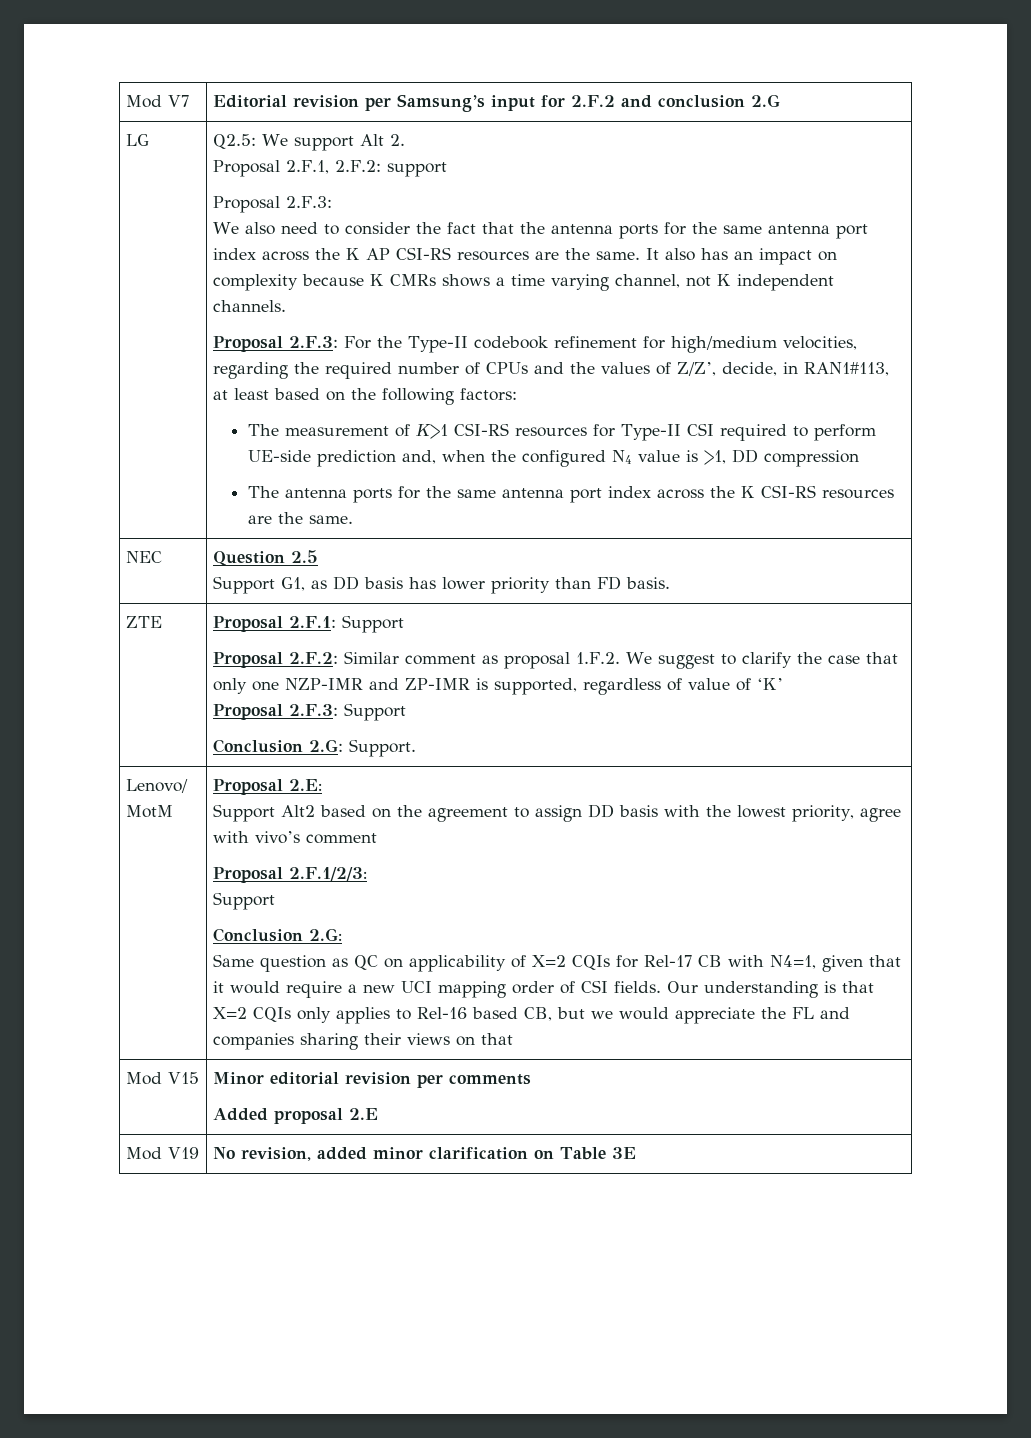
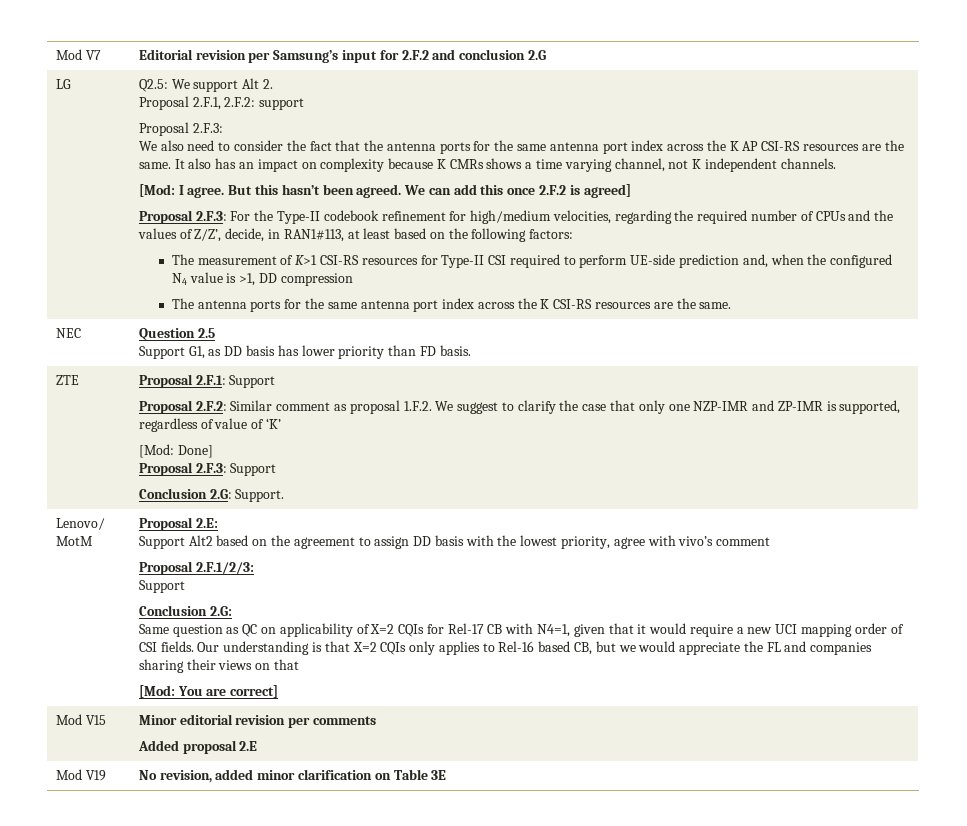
(287, 306) none -> [138,184,631,198] // [Mod: I agree. But this hasn’t been agreed. We can add this once 2.F.2 is agreed]
(784, 684) none -> [138,444,213,458] // [Mod: Done]
(514, 1039) none -> [138,685,279,698] // [Mod: You are correct]

